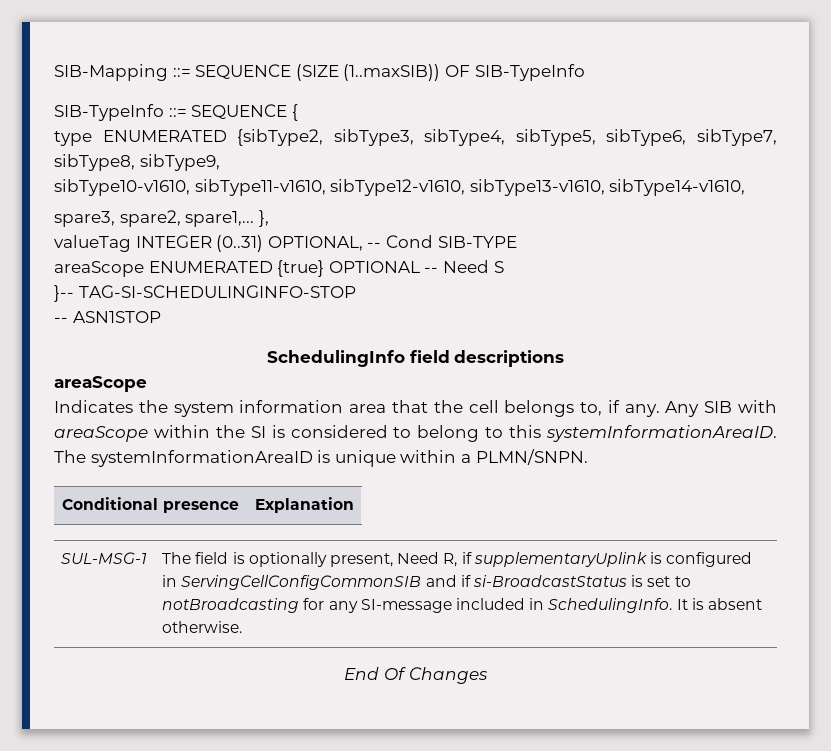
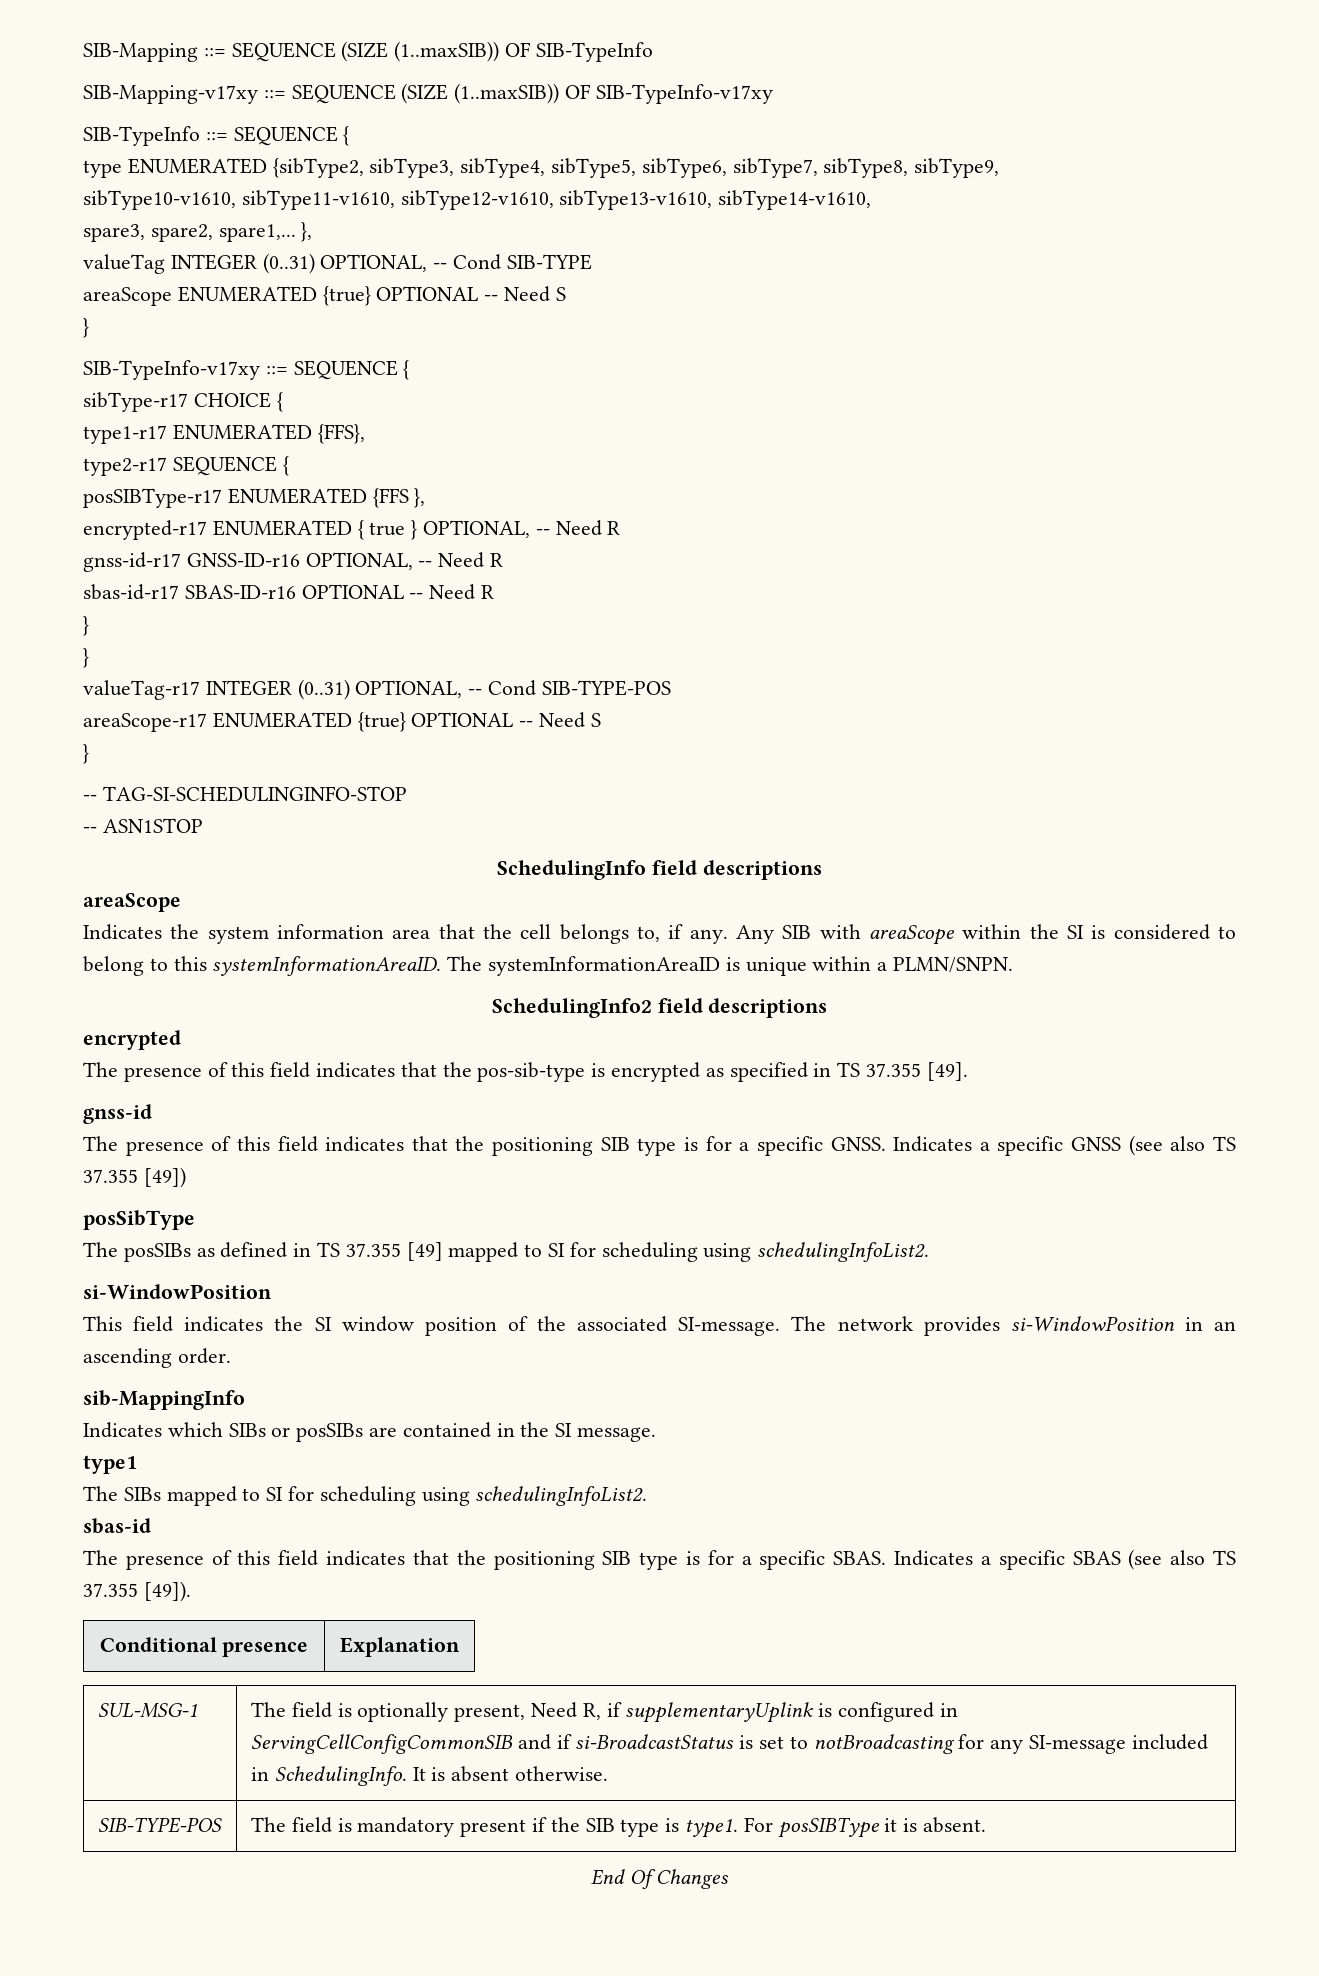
(585, 72) none -> [83,83,773,104] // SIB-Mapping-v17xy ::= SEQUENCE (SIZE (1..maxSIB)) OF SIB-TypeInfo-v17xy
[54,285,74,302] }-- -> [83,318,89,338] [83,360,410,380] [83,392,283,412] [83,424,365,444] [83,456,289,476] [83,488,426,508] [83,520,621,540] [83,552,504,572] [83,584,495,600] [83,616,89,636] [83,648,89,668] [83,679,671,700] [83,712,601,732] [83,744,89,764] [83,795,97,801] } // SIB-TypeInfo-v17xy ::= SEQUENCE { // sibType-r17 CHOICE { // type1-r17 ENUMERATED {FFS}, // type2-r17 SEQUENCE { // posSIBType-r17 ENUMERATED {FFS }, // encrypted-r17 ENUMERATED { true } OPTIONAL, -- Need R // gnss-id-r17 GNSS-ID-r16 OPTIONAL, -- Need R // sbas-id-r17 SBAS-ID-r16 OPTIONAL -- Need R // } // } // valueTag-r17 INTEGER (0..31) OPTIONAL, -- Cond SIB-TYPE-POS // areaScope-r17 ENUMERATED {true} OPTIONAL -- Need S // } // --
(588, 457) none -> [491,998,828,1018] [83,1030,181,1050] [83,1062,968,1082] [83,1104,152,1124] [83,1135,1237,1156] [83,1167,186,1188] [83,1210,195,1230] [83,1242,930,1262] [83,1284,272,1299] [83,1316,1236,1336] [83,1348,231,1368] [83,1390,245,1410] [83,1422,657,1442] [83,1455,137,1474] [83,1486,648,1506] [83,1518,151,1534] [83,1549,1237,1570] [83,1581,191,1602] // SchedulingInfo2 field descriptions // encrypted // The presence of this field indicates that the pos-sib-type is encrypted as specified in TS 37.355 [49]. // gnss-id // The presence of this field indicates that the positioning SIB type is for a specific GNSS. Indicates a specific GNSS (see also TS 37.355 [49]) // posSibType // The posSIBs as defined in TS 37.355 [49] mapped to SI for scheduling using schedulingInfoList2. // si-WindowPosition // This field indicates the SI window position of the associated SI-message. The network provides si-WindowPosition in an ascending order. // sib-MappingInfo // Indicates which SIBs or posSIBs are contained in the SI message. // type1 // The SIBs mapped to SI for scheduling using schedulingInfoList2. // sbas-id // The presence of this field indicates that the positioning SIB type is for a specific SBAS. Indicates a specific SBAS (see also TS 37.355 [49]).
(243, 627) none -> [97,1817,222,1833] [250,1817,986,1838] // SIB-TYPE-POS | The field is mandatory present if the SIB type is type1. For posSIBType it is absent.

